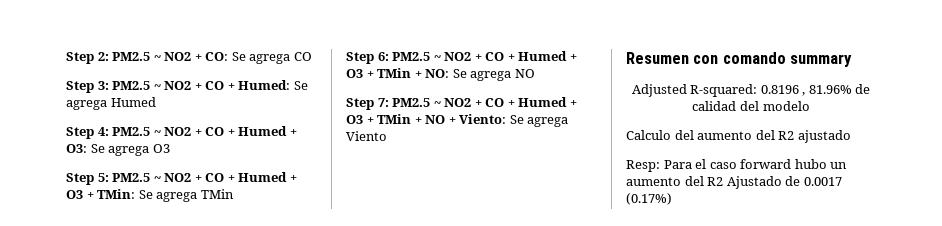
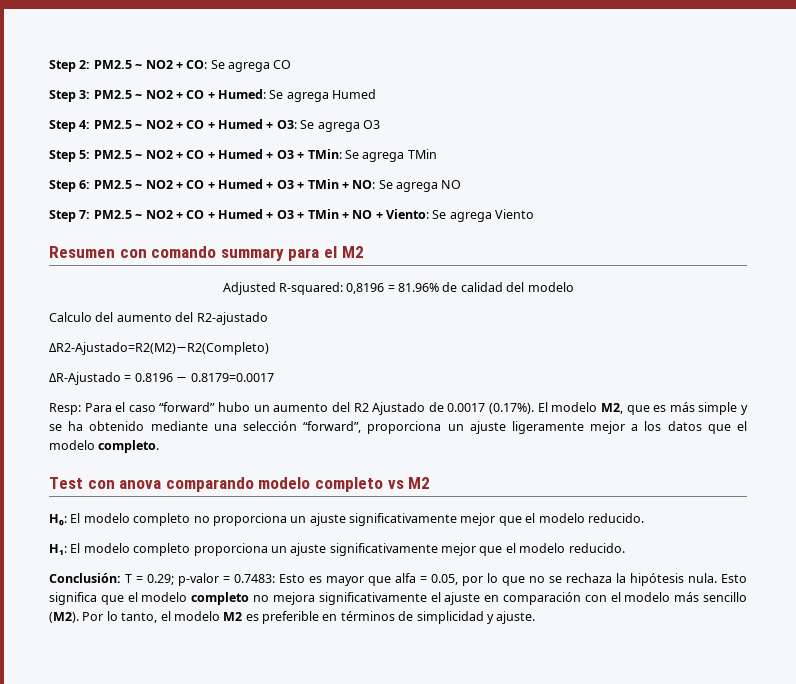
(853, 60) none -> [288,246,364,261] para el M2
[760,85,806,96] 0.8196 , -> [346,283,395,294] 0,8196 =
[778,130,851,143] R2 ajustado -> [196,312,268,325] [49,342,269,355] [49,372,274,385] R2-ajustado // ΔR2-Ajustado=R2(M2)−R2(Completo) // ΔR-Ajustado = 0.8196 − 0.8179=0.0017
[740,159,792,169] forward -> [159,402,216,412] “forward”
[626,193,672,205] (0.17%) -> [489,402,748,415] [49,421,747,434] [49,440,160,453] [49,477,431,492] [49,513,644,526] [49,543,625,556] [49,573,747,586] [49,592,747,605] [49,611,536,624] (0.17%). El modelo M2, que es más simple y se ha obtenido mediante una selección “forward”, proporciona un ajuste ligeramente mejor a los datos que el modelo completo. // Test con anova comparando modelo completo vs M2 // H₀: El modelo completo no proporciona un ajuste significativamente mejor que el modelo reducido. // H₁: El modelo completo proporciona un ajuste significativamente mejor que el modelo reducido. // Conclusión: T = 0.29; p-valor = 0.7483: Esto es mayor que alfa = 0.05, por lo que no se rechaza la hipótesis nula. Esto significa que el modelo completo no mejora significativamente el ajuste en comparación con el modelo más sencillo (M2). Por lo tanto, el modelo M2 es preferible en términos de simplicidad y ajuste.

